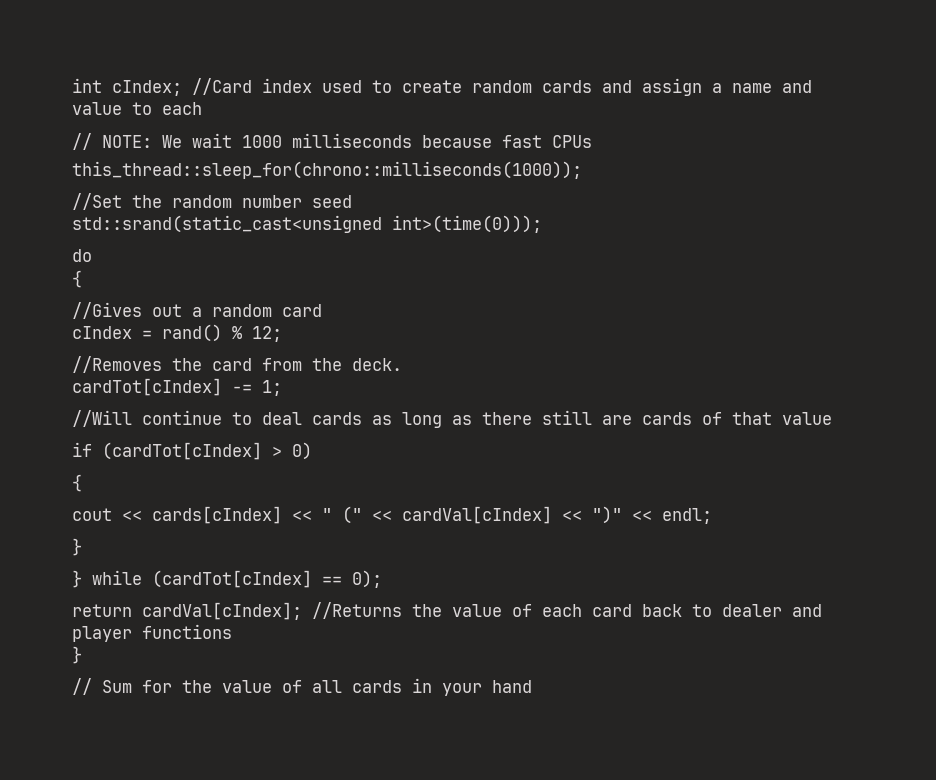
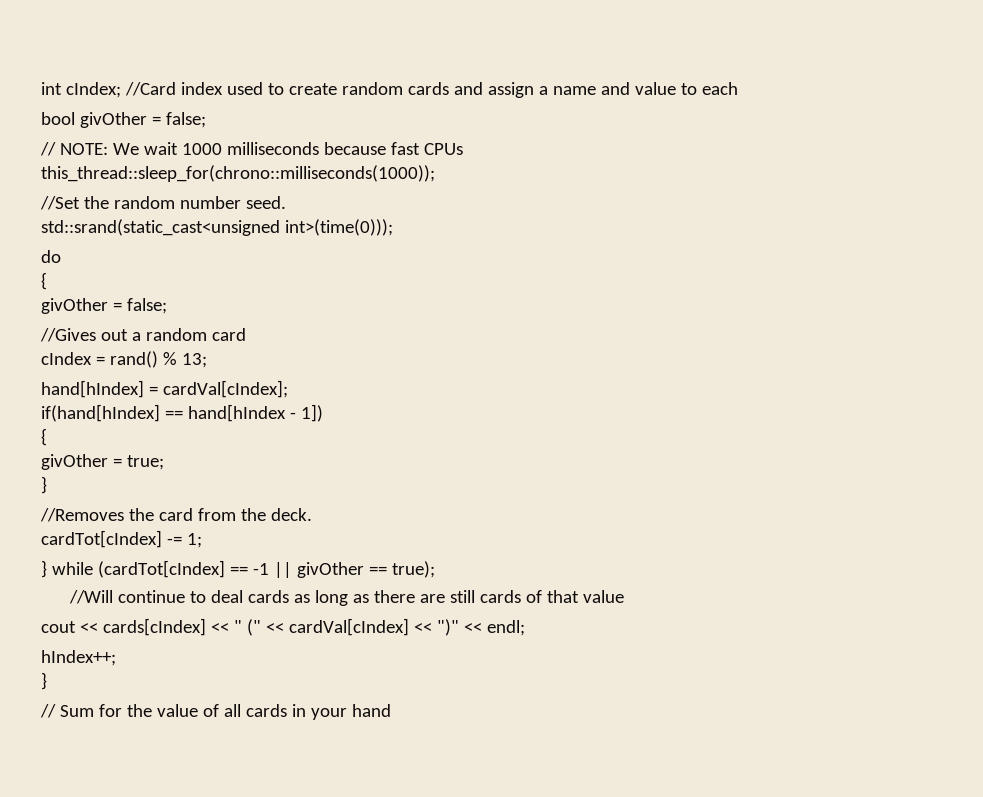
(202, 108) none -> [41,112,206,128] // bool givOther = false;
[312,195,352,208] seed -> [245,196,286,209] seed.
(82, 279) none -> [41,298,167,314] // givOther = false;
[252,326,282,342] 12; -> [181,353,207,368] [41,380,288,398] [41,404,323,422] [41,428,47,446] [41,454,164,470] [41,476,47,494] 13; // hand[hIndex] = cardVal[cIndex]; // if(hand[hIndex] == hand[hIndex - 1]) // { // givOther = true; // }
(282, 388) none -> [41,560,435,578] // } while (cardTot[cIndex] == -1 || givOther == true);
[542,410,632,425] still are -> [419,590,475,603] are still
[72,442,312,460] [72,474,82,492] // if (cardTot[cIndex] > 0) // { -> (624, 596) none
[72,538,82,556] [72,570,382,588] [72,602,822,620] [72,624,232,642] } // } while (cardTot[cIndex] == 0); // return cardVal[cIndex]; //Returns the value of each card back to dealer and player functions -> [41,650,116,666] hIndex++;

